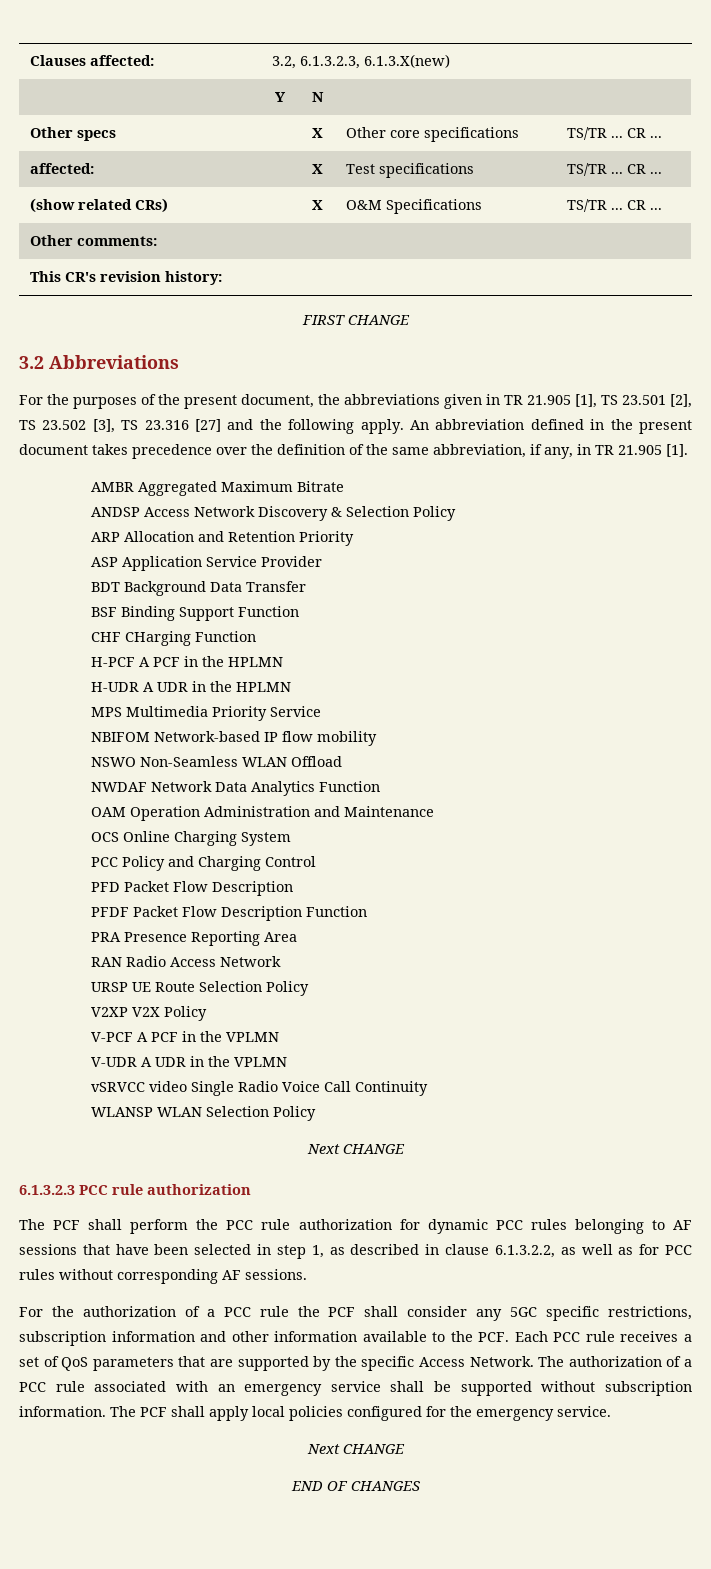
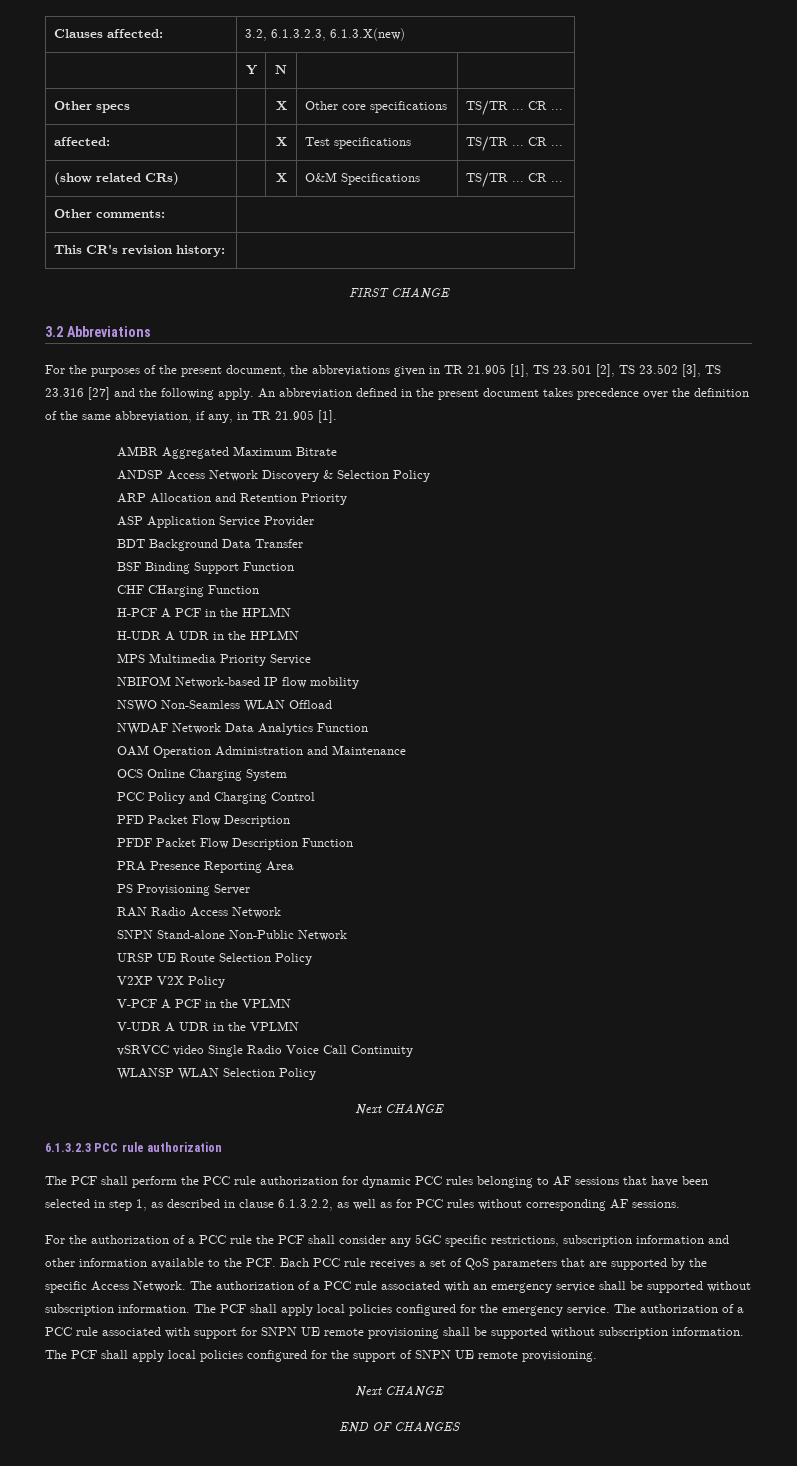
(298, 937) none -> [116,884,250,896] // PS Provisioning Server
(282, 961) none -> [116,930,347,941] // SNPN Stand-alone Non-Public Network
(611, 1411) none -> [614,1304,744,1313] [45,1327,744,1339] [45,1350,597,1362] The authorization of a PCC rule associated with support for SNPN UE remote provisioning shall be supported without subscription information. The PCF shall apply local policies configured for the support of SNPN UE remote provisioning.

